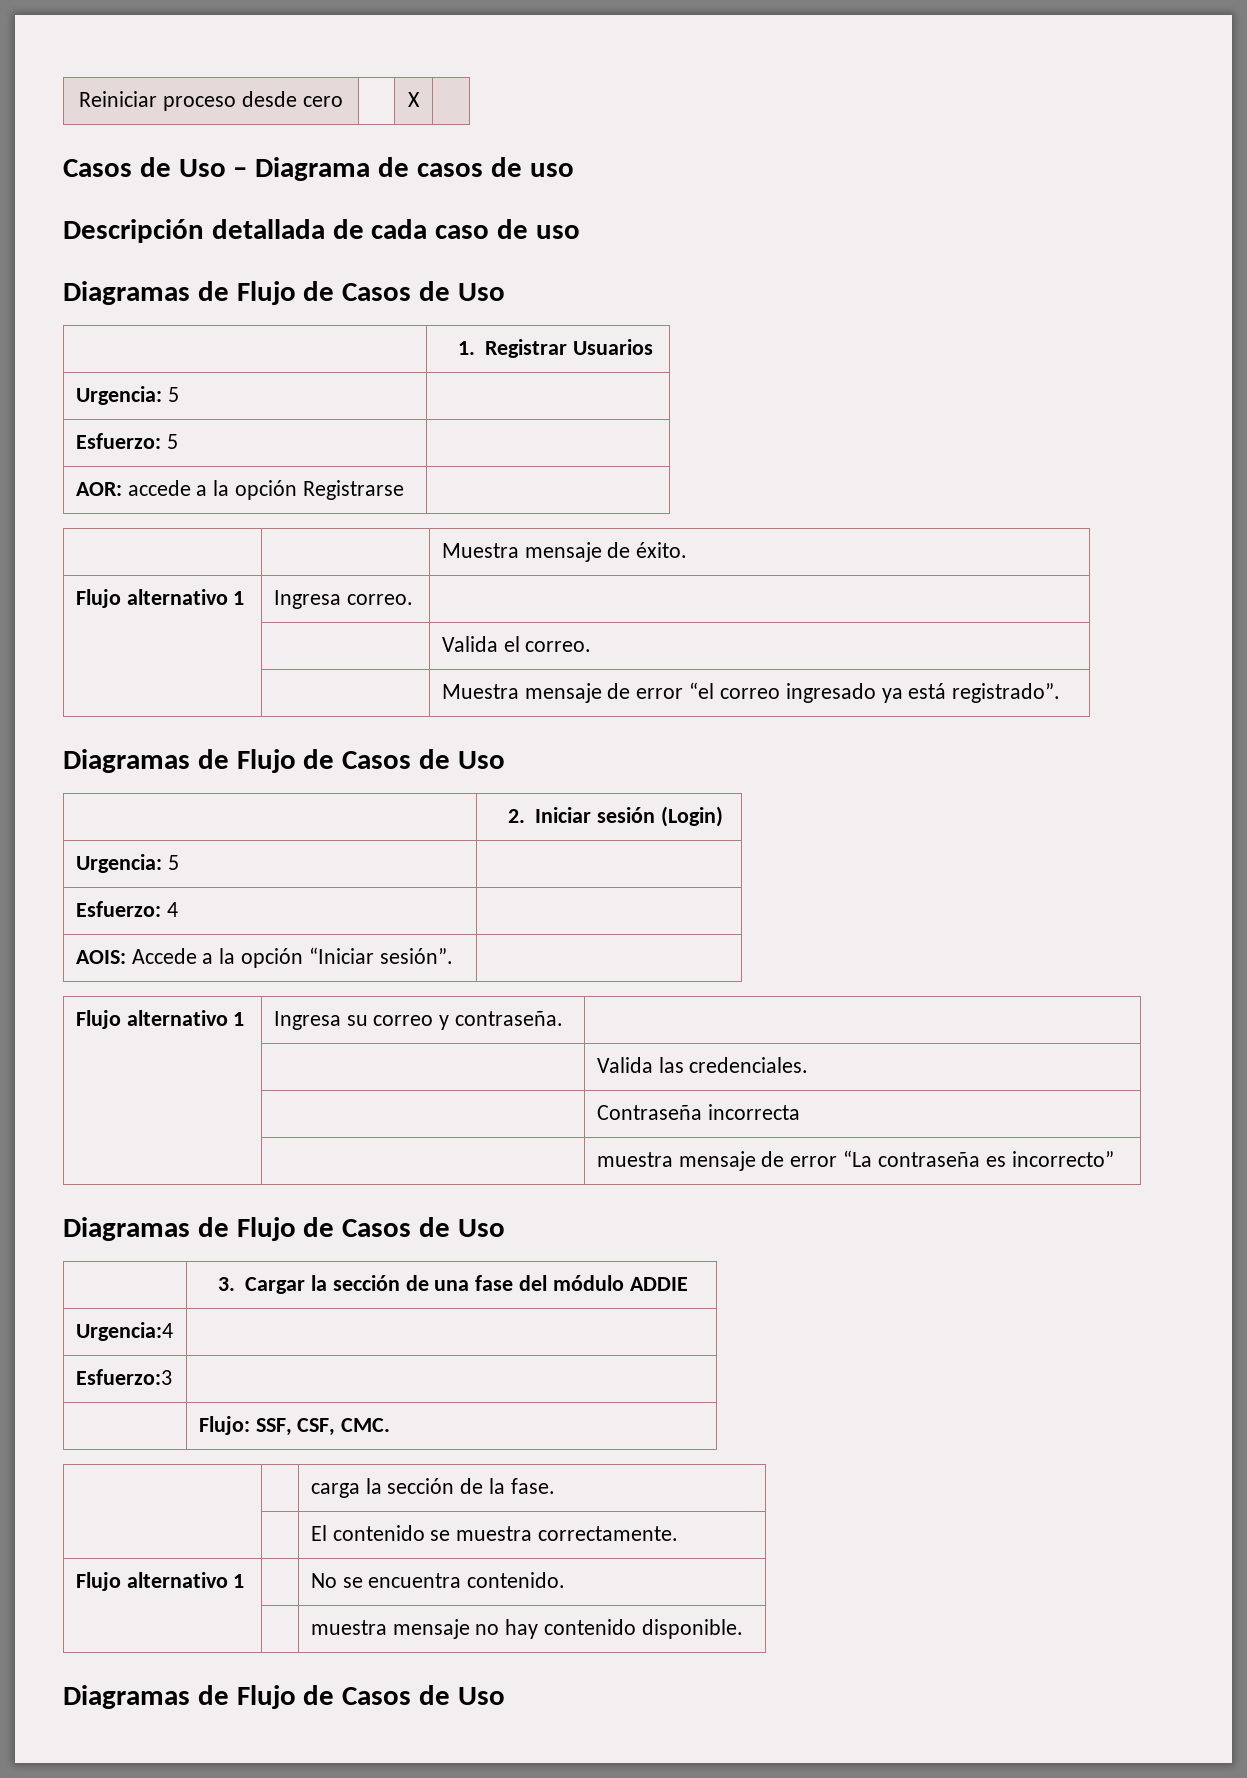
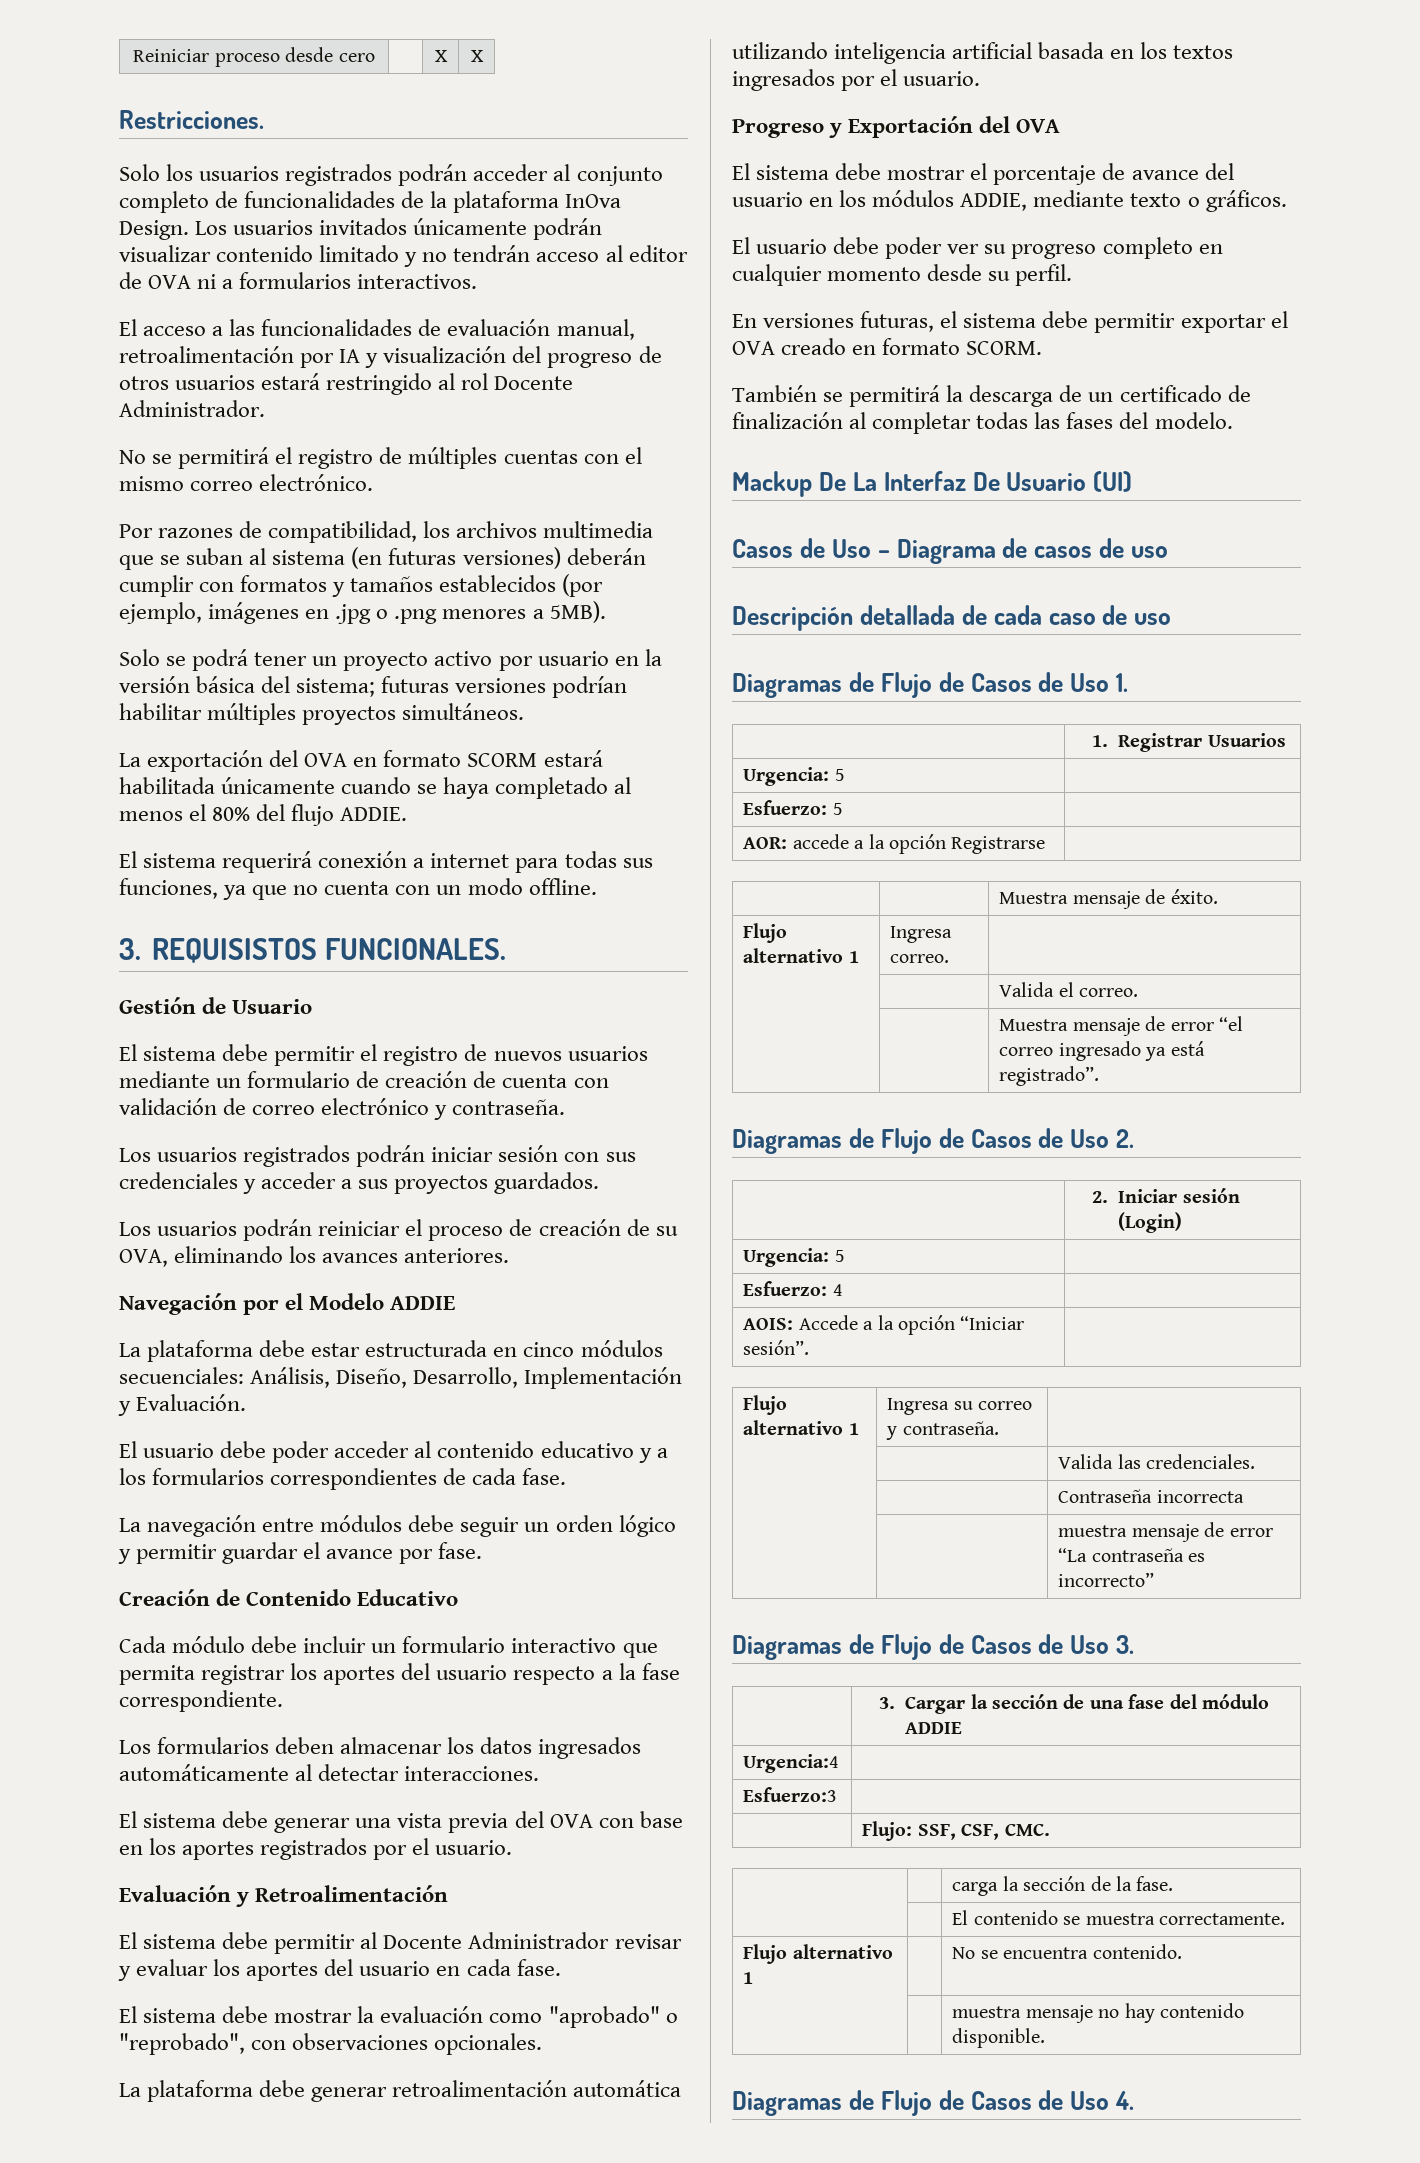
(420, 99) none -> [470,50,484,62] [119,110,264,129] [119,164,663,186] [119,191,622,213] [119,218,603,240] [119,245,688,267] [119,272,478,289] [119,319,635,340] [119,346,662,368] [119,373,574,395] [119,400,265,417] [119,447,642,469] [119,474,374,491] [119,521,654,543] [119,547,646,570] [119,574,604,597] [119,601,606,624] [119,649,662,671] [119,676,628,698] [119,703,525,725] [119,750,603,772] [119,777,632,799] [119,804,408,826] [119,851,653,873] [119,878,597,900] [119,938,507,963] [119,997,313,1014] [119,1044,648,1066] [119,1071,609,1088] [119,1098,566,1120] [119,1145,636,1167] [119,1172,600,1194] [119,1219,678,1241] [119,1246,510,1267] [119,1293,456,1315] [119,1340,663,1362] [119,1367,683,1389] [118,1394,247,1416] [119,1441,668,1463] [119,1468,567,1490] [119,1515,676,1537] [118,1542,483,1564] [119,1589,459,1606] [119,1636,658,1658] [119,1663,680,1685] [119,1690,283,1712] [119,1737,642,1759] [119,1764,540,1781] [119,1811,683,1833] [119,1838,513,1860] [119,1885,449,1907] [119,1932,682,1954] [118,1959,561,1981] [119,2006,678,2028] [119,2033,543,2055] [119,2080,682,2102] [732,42,1234,64] [732,69,981,91] [732,116,1061,138] [732,163,1234,185] [732,190,1287,212] [732,237,1223,259] [732,264,1073,286] [732,311,1288,333] [732,338,1043,355] [732,385,1251,407] [732,412,1233,434] [732,471,1133,497] X // Restricciones. // Solo los usuarios registrados podrán acceder al conjunto completo de funcionalidades de la plataforma InOva Design. Los usuarios invitados únicamente podrán visualizar contenido limitado y no tendrán acceso al editor de OVA ni a formularios interactivos. // El acceso a las funcionalidades de evaluación manual, retroalimentación por IA y visualización del progreso de otros usuarios estará restringido al rol Docente Administrador. // No se permitirá el registro de múltiples cuentas con el mismo correo electrónico. // Por razones de compatibilidad, los archivos multimedia que se suban al sistema (en futuras versiones) deberán cumplir con formatos y tamaños establecidos (por ejemplo, imágenes en .jpg o .png menores a 5MB). // Solo se podrá tener un proyecto activo por usuario en la versión básica del sistema; futuras versiones podrían habilitar múltiples proyectos simultáneos. // La exportación del OVA en formato SCORM estará habilitada únicamente cuando se haya completado al menos el 80% del flujo ADDIE. // El sistema requerirá conexión a internet para todas sus funciones, ya que no cuenta con un modo offline. // 3. REQUISISTOS FUNCIONALES. // Gestión de Usuario // El sistema debe permitir el registro de nuevos usuarios mediante un formulario de creación de cuenta con validación de correo electrónico y contraseña. // Los usuarios registrados podrán iniciar sesión con sus credenciales y acceder a sus proyectos guardados. // Los usuarios podrán reiniciar el proceso de creación de su OVA, eliminando los avances anteriores. // Navegación por el Modelo ADDIE // La plataforma debe estar estructurada en cinco módulos secuenciales: Análisis, Diseño, Desarrollo, Implementación y Evaluación. // El usuario debe poder acceder al contenido educativo y a los formularios correspondientes de cada fase. // La navegación entre módulos debe seguir un orden lógico y permitir guardar el avance por fase. // Creación de Contenido Educativo // Cada módulo debe incluir un formulario interactivo que permita registrar los aportes del usuario respecto a la fase correspondiente. // Los formularios deben almacenar los datos ingresados automáticamente al detectar interacciones. // El sistema debe generar una vista previa del OVA con base en los aportes registrados por el usuario. // Evaluación y Retroalimentación // El sistema debe permitir al Docente Administrador revisar y evaluar los aportes del usuario en cada fase. // El sistema debe mostrar la evaluación como "aprobado" o "reprobado", con observaciones opcionales. // La plataforma debe generar retroalimentación automática utilizando inteligencia artificial basada en los textos ingresados por el usuario. // Progreso y Exportación del OVA // El sistema debe mostrar el porcentaje de avance del usuario en los módulos ADDIE, mediante texto o gráficos. // El usuario debe poder ver su progreso completo en cualquier momento desde su perfil. // En versiones futuras, el sistema debe permitir exportar el OVA creado en formato SCORM. // También se permitirá la descarga de un certificado de finalización al completar todas las fases del modelo. // Mackup De La Interfaz De Usuario (UI)
(505, 292) none -> [1116,673,1129,692] 1.
(505, 760) none -> [1116,1129,1135,1148] 2.
(505, 1228) none -> [1116,1635,1135,1654] 3.
(505, 1696) none -> [1115,2091,1135,2110] 4.

